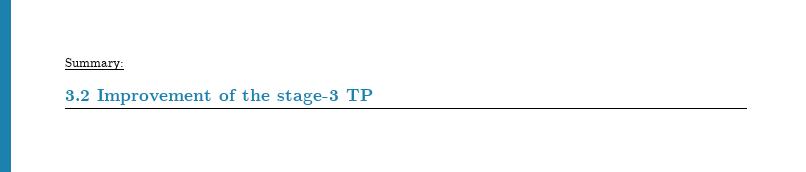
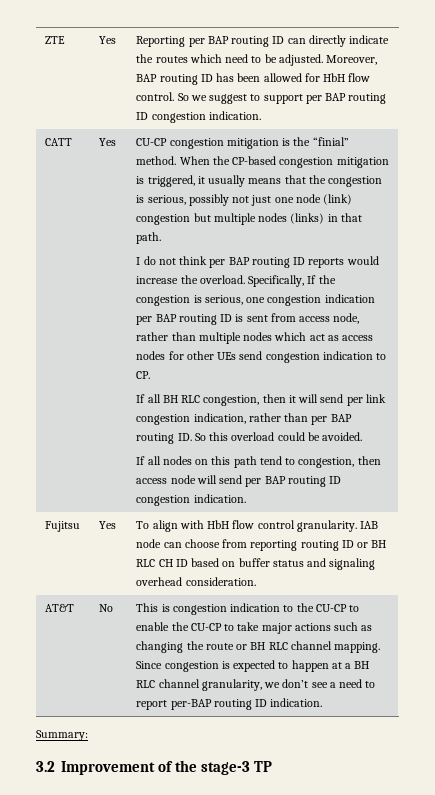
(65, 64) none -> [45,36,66,44] [99,36,117,44] [136,35,390,47] [136,54,378,66] [136,73,371,85] [136,92,387,104] [136,111,261,123] [45,138,73,146] [99,138,117,146] [136,137,349,149] [136,156,389,168] [136,175,383,187] [136,194,353,206] [136,213,362,225] [136,232,162,244] [136,256,379,268] [136,275,336,287] [136,294,375,306] [136,313,360,325] [136,332,374,344] [136,351,387,363] [136,371,151,379] [136,394,386,406] [136,413,352,425] [136,432,363,444] [136,456,381,468] [136,475,342,487] [136,494,246,506] [45,521,81,532] [99,521,117,529] [136,520,379,532] [136,539,387,551] [136,558,376,570] [136,577,256,586] [45,604,75,612] [99,604,114,612] [136,603,360,615] [136,622,373,634] [136,641,381,653] [136,660,370,672] [136,679,376,691] [136,698,323,710] ZTE | Yes | Reporting per BAP routing ID can directly indicate the routes which need to be adjusted. Moreover, BAP routing ID has been allowed for HbH flow control. So we suggest to support per BAP routing ID congestion indication. // CATT | Yes | CU-CP congestion mitigation is the “finial” method. When the CP-based congestion mitigation is triggered, it usually means that the congestion is serious, possibly not just one node (link) congestion but multiple nodes (links) in that path. // I do not think per BAP routing ID reports would increase the overload. Specifically, If the congestion is serious, one congestion indication per BAP routing ID is sent from access node, rather than multiple nodes which act as access nodes for other UEs send congestion indication to CP. // If all BH RLC congestion, then it will send per link congestion indication, rather than per BAP routing ID. So this overload could be avoided. // If all nodes on this path tend to congestion, then access node will send per BAP routing ID congestion indication. // Fujitsu | Yes | To align with HbH flow control granularity. IAB node can choose from reporting routing ID or BH RLC CH ID based on buffer status and signaling overhead consideration. // AT&T | No | This is congestion indication to the CU-CP to enable the CU-CP to take major actions such as changing the route or BH RLC channel mapping. Since congestion is expected to happen at a BH RLC channel granularity, we don’t see a need to report per-BAP routing ID indication. //

